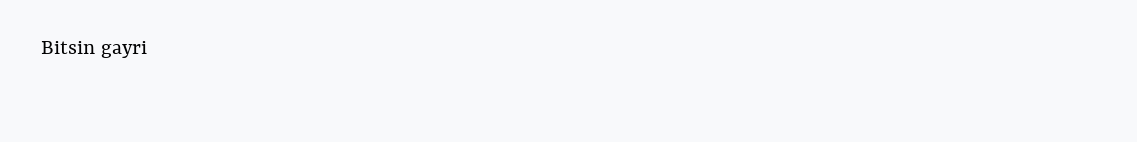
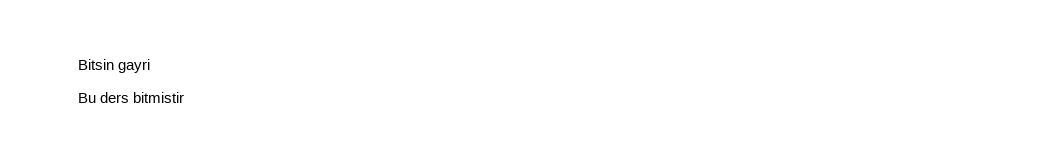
(148, 49) none -> [78,92,185,103] // Bu ders bitmistir

